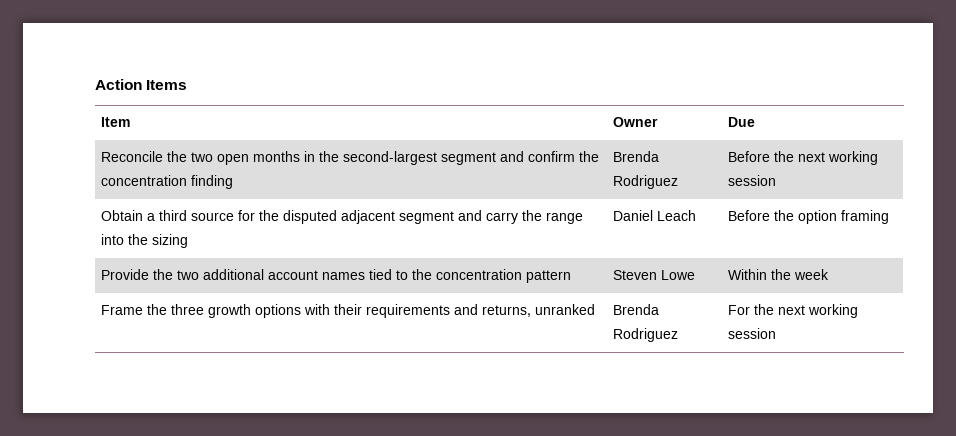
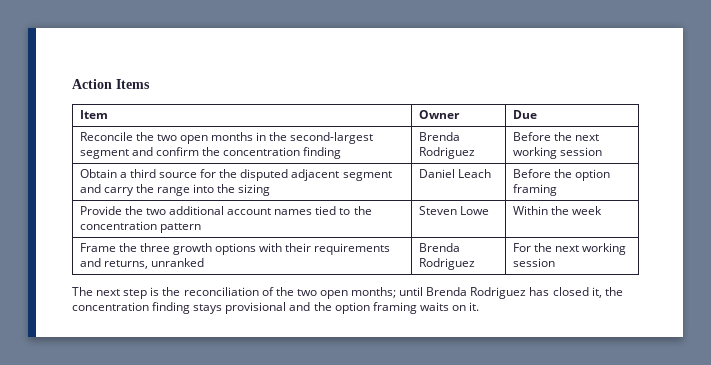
(777, 333) none -> [72,287,623,299] [72,302,480,314] // The next step is the reconciliation of the two open months; until Brenda Rodriguez has closed it, the concentration finding stays provisional and the option framing waits on it.

